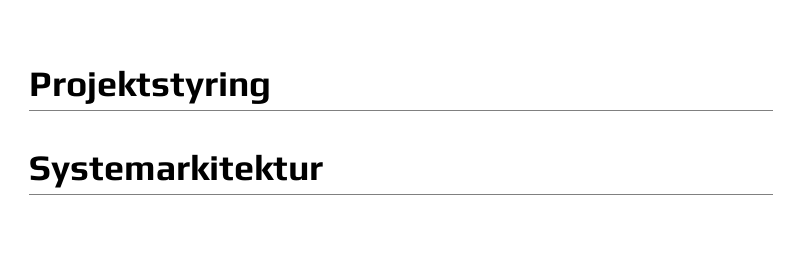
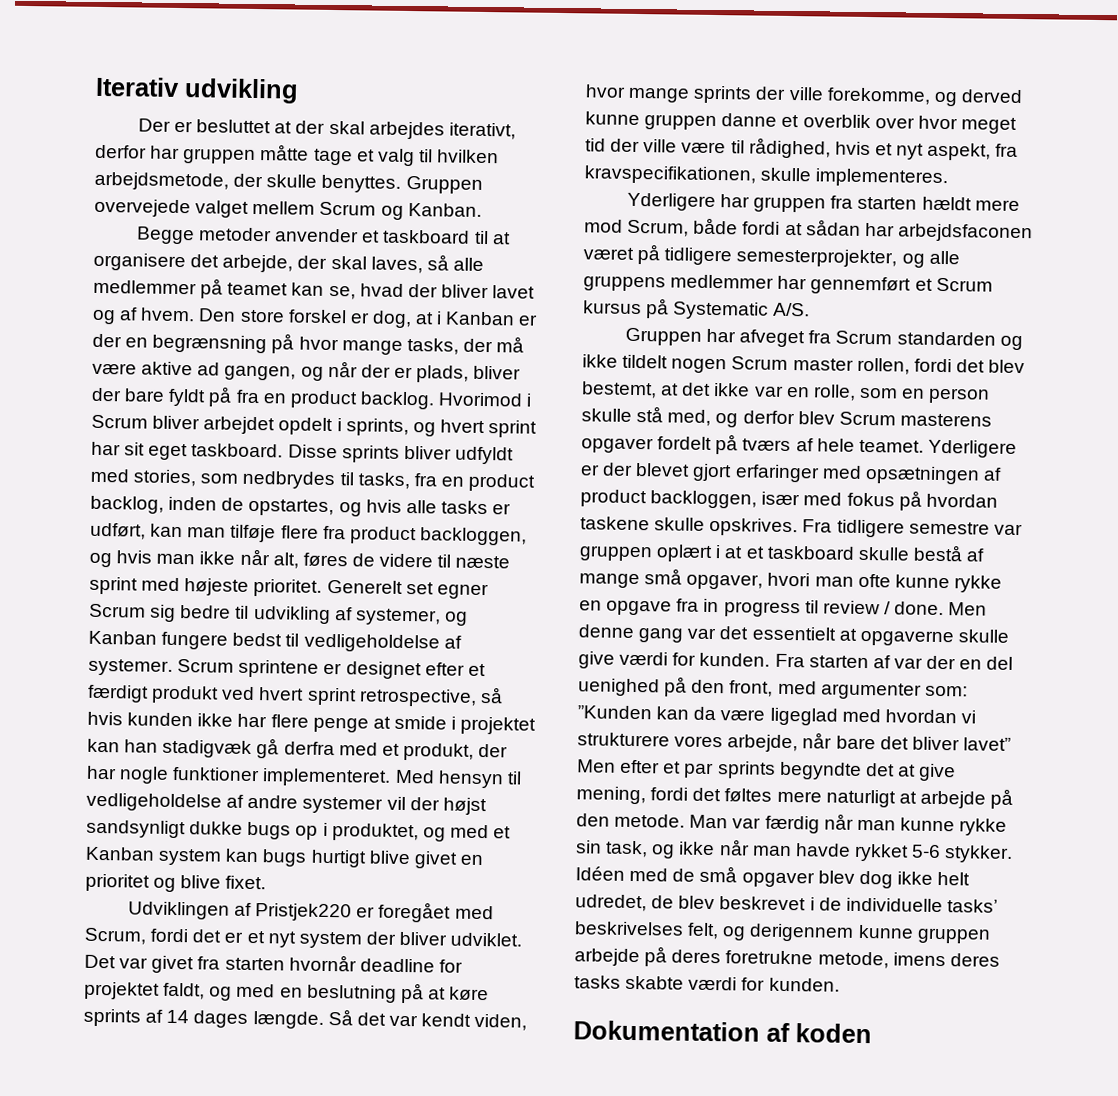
[29,70,271,104] [29,154,323,188] Projektstyring // Systemarkitektur -> [95,76,299,104] [137,118,516,140] [95,144,500,167] [94,171,483,194] [94,198,482,220] [135,226,511,245] [93,252,484,274] [93,278,536,300] [92,307,539,329] [92,333,525,355] [92,360,522,383] [91,386,533,410] [91,414,538,438] [91,441,514,465] [90,468,536,492] [90,495,512,517] [90,522,527,546] [89,548,511,569] [89,576,489,600] [89,603,468,626] [88,630,462,653] [88,658,486,680] [87,684,503,707] [87,711,537,735] [87,738,509,761] [86,765,522,789] [86,792,487,816] [86,819,512,842] [85,846,483,869] [85,873,267,893] [127,901,494,923] [84,927,523,949] [84,954,463,974] [84,981,490,1004] [83,1008,528,1031] [585,84,1023,107] [585,111,1017,134] [585,137,1019,161] [584,165,949,188] [626,192,1020,213] [584,217,1033,243] [583,244,960,268] [583,274,993,295] [583,298,811,320] [624,327,1023,351] [582,354,1026,375] [581,381,991,404] [581,406,992,428] [581,434,1017,458] [580,462,1002,485] [580,489,998,511] [580,516,1023,538] [579,544,986,563] [579,568,1002,593] [579,598,988,618] [578,624,1009,647] [578,651,1014,670] [578,676,968,700] [577,705,976,726] [577,732,1011,753] [577,759,957,782] [576,786,1014,809] [576,813,1008,836] [576,839,1014,863] [575,865,971,889] [575,894,998,913] [574,921,991,944] [574,946,1000,969] [574,975,840,992] [573,1020,872,1044] Iterativ udvikling // Der er besluttet at der skal arbejdes iterativt, derfor har gruppen måtte tage et valg til hvilken arbejdsmetode, der skulle benyttes. Gruppen overvejede valget mellem Scrum og Kanban. // Begge metoder anvender et taskboard til at organisere det arbejde, der skal laves, så alle medlemmer på teamet kan se, hvad der bliver lavet og af hvem. Den store forskel er dog, at i Kanban er der en begrænsning på hvor mange tasks, der må være aktive ad gangen, og når der er plads, bliver der bare fyldt på fra en product backlog. Hvorimod i Scrum bliver arbejdet opdelt i sprints, og hvert sprint har sit eget taskboard. Disse sprints bliver udfyldt med stories, som nedbrydes til tasks, fra en product backlog, inden de opstartes, og hvis alle tasks er udført, kan man tilføje flere fra product backloggen, og hvis man ikke når alt, føres de videre til næste sprint med højeste prioritet. Generelt set egner Scrum sig bedre til udvikling af systemer, og Kanban fungere bedst til vedligeholdelse af systemer. Scrum sprintene er designet efter et færdigt produkt ved hvert sprint retrospective, så hvis kunden ikke har flere penge at smide i projektet kan han stadigvæk gå derfra med et produkt, der har nogle funktioner implementeret. Med hensyn til vedligeholdelse af andre systemer vil der højst sandsynligt dukke bugs op i produktet, og med et Kanban system kan bugs hurtigt blive givet en prioritet og blive fixet. // Udviklingen af Pristjek220 er foregået med Scrum, fordi det er et nyt system der bliver udviklet. Det var givet fra starten hvornår deadline for projektet faldt, og med en beslutning på at køre sprints af 14 dages længde. Så det var kendt viden, hvor mange sprints der ville forekomme, og derved kunne gruppen danne et overblik over hvor meget tid der ville være til rådighed, hvis et nyt aspekt, fra kravspecifikationen, skulle implementeres. // Yderligere har gruppen fra starten hældt mere mod Scrum, både fordi at sådan har arbejdsfaconen været på tidligere semesterprojekter, og alle gruppens medlemmer har gennemført et Scrum kursus på Systematic A/S. // Gruppen har afveget fra Scrum standarden og ikke tildelt nogen Scrum master rollen, fordi det blev bestemt, at det ikke var en rolle, som en person skulle stå med, og derfor blev Scrum masterens opgaver fordelt på tværs af hele teamet. Yderligere er der blevet gjort erfaringer med opsætningen af product backloggen, især med fokus på hvordan taskene skulle opskrives. Fra tidligere semestre var gruppen oplært i at et taskboard skulle bestå af mange små opgaver, hvori man ofte kunne rykke en opgave fra in progress til review / done. Men denne gang var det essentielt at opgaverne skulle give værdi for kunden. Fra starten af var der en del uenighed på den front, med argumenter som: ”Kunden kan da være ligeglad med hvordan vi strukturere vores arbejde, når bare det bliver lavet” Men efter et par sprints begyndte det at give mening, fordi det føltes mere naturligt at arbejde på den metode. Man var færdig når man kunne rykke sin task, og ikke når man havde rykket 5-6 stykker. Idéen med de små opgaver blev dog ikke helt udredet, de blev beskrevet i de individuelle tasks’ beskrivelses felt, og derigennem kunne gruppen arbejde på deres foretrukne metode, imens deres tasks skabte værdi for kunden. // Dokumentation af koden

